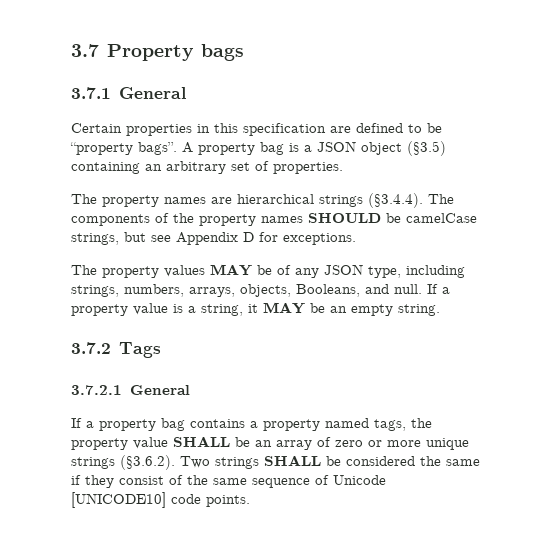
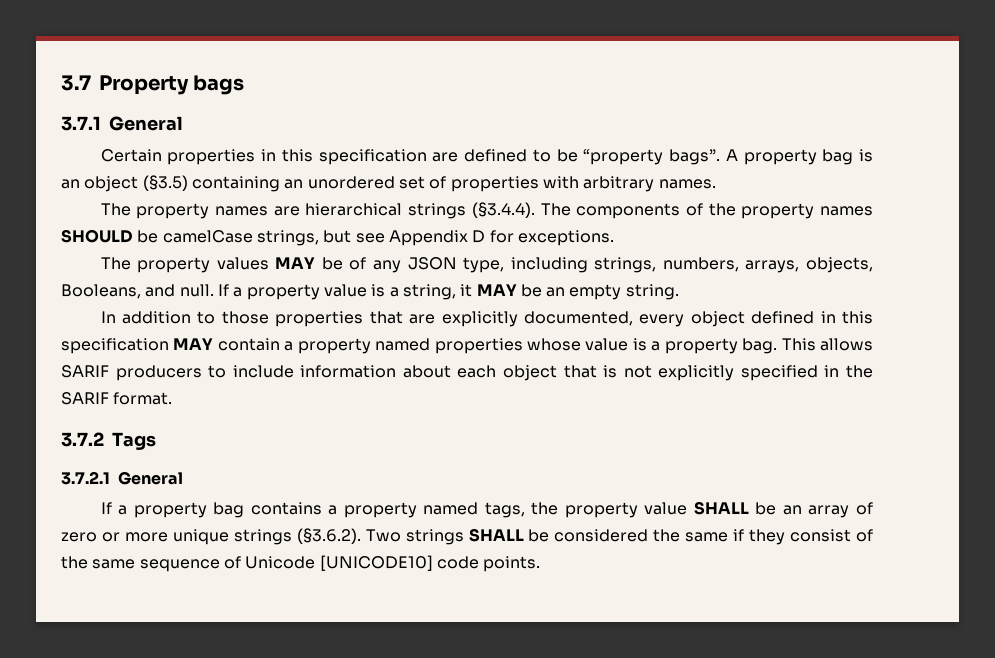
[304,141,356,152] a JSON -> [61,179,80,189] an
[166,161,226,174] arbitrary -> [307,176,395,189] unordered
[273,162,343,174] properties. -> [450,176,716,192] properties with arbitrary names.
(440, 310) none -> [100,311,873,327] [61,338,874,354] [61,365,873,381] [61,392,173,405] // In addition to those properties that are explicitly documented, every object defined in this specification MAY contain a property named properties whose value is a property bag. This allows SARIF producers to include information about each object that is not explicitly specified in the SARIF format.

